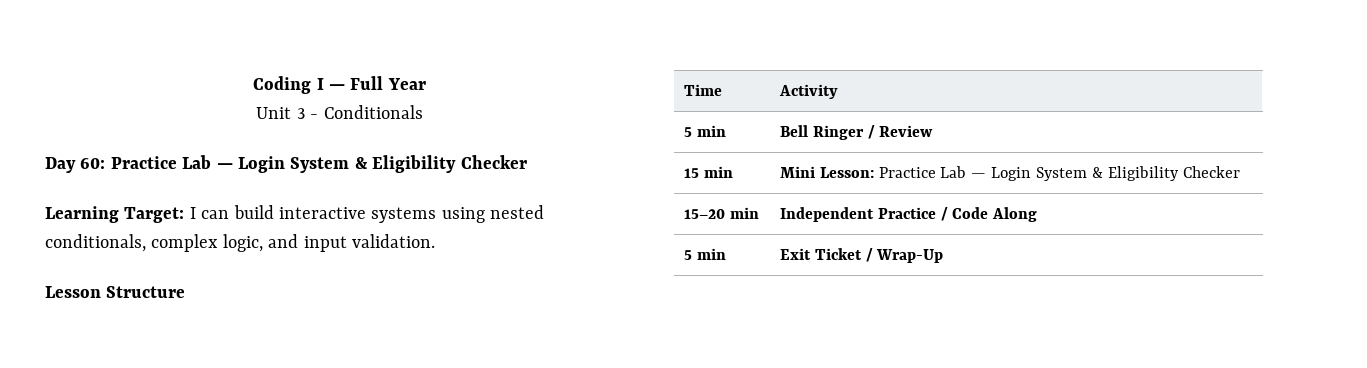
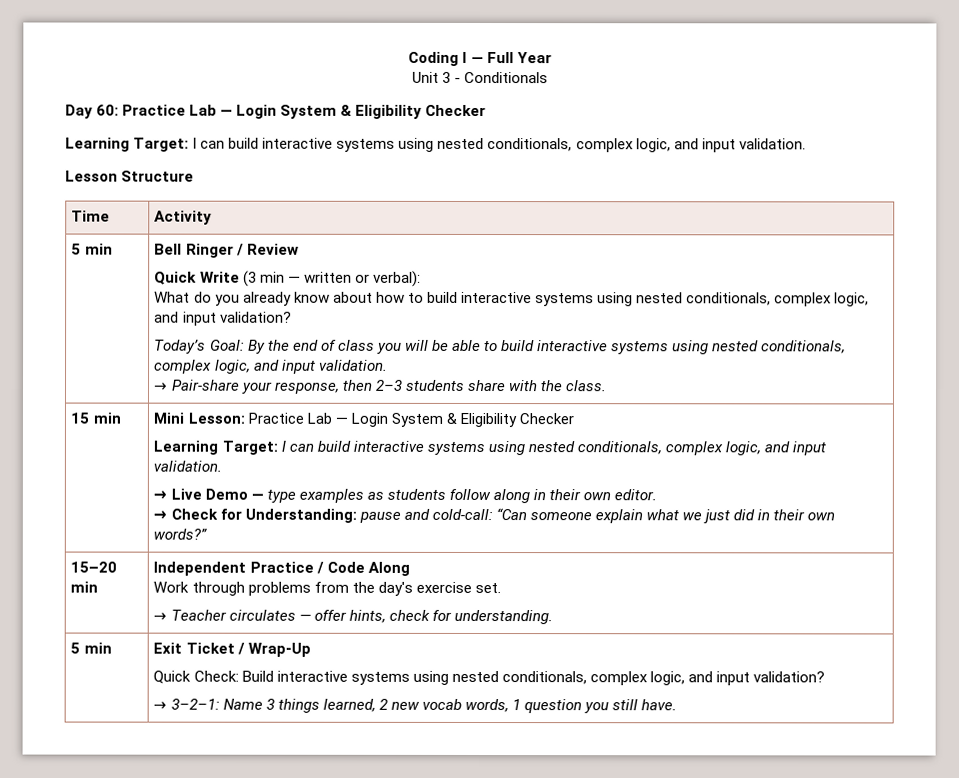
(934, 131) none -> [154,270,421,287] [154,291,870,307] [154,311,292,326] [154,339,847,355] [154,359,388,374] [153,379,607,394] // Quick Write (3 min — written or verbal): // What do you already know about how to build interactive systems using nested conditionals, complex logic, and input validation? // Today’s Goal: By the end of class you will be able to build interactive systems using nested conditionals, complex logic, and input validation. // → Pair-share your response, then 2–3 students share with the class.
(1240, 172) none -> [153,440,827,456] [153,460,223,472] [153,488,658,504] [153,508,836,524] [153,528,208,540] // Learning Target: I can build interactive systems using nested conditionals, complex logic, and input validation. // → Live Demo — type examples as students follow along in their own editor. // → Check for Understanding: pause and cold-call: “Can someone explain what we just did in their own words?”
(1038, 214) none -> [153,581,501,596] [153,609,553,625] // Work through problems from the day's exercise set. // → Teacher circulates — offer hints, check for understanding.
(944, 256) none -> [153,670,826,686] [153,698,678,714] // Quick Check: Build interactive systems using nested conditionals, complex logic, and input validation? // → 3–2–1: Name 3 things learned, 2 new vocab words, 1 question you still have.

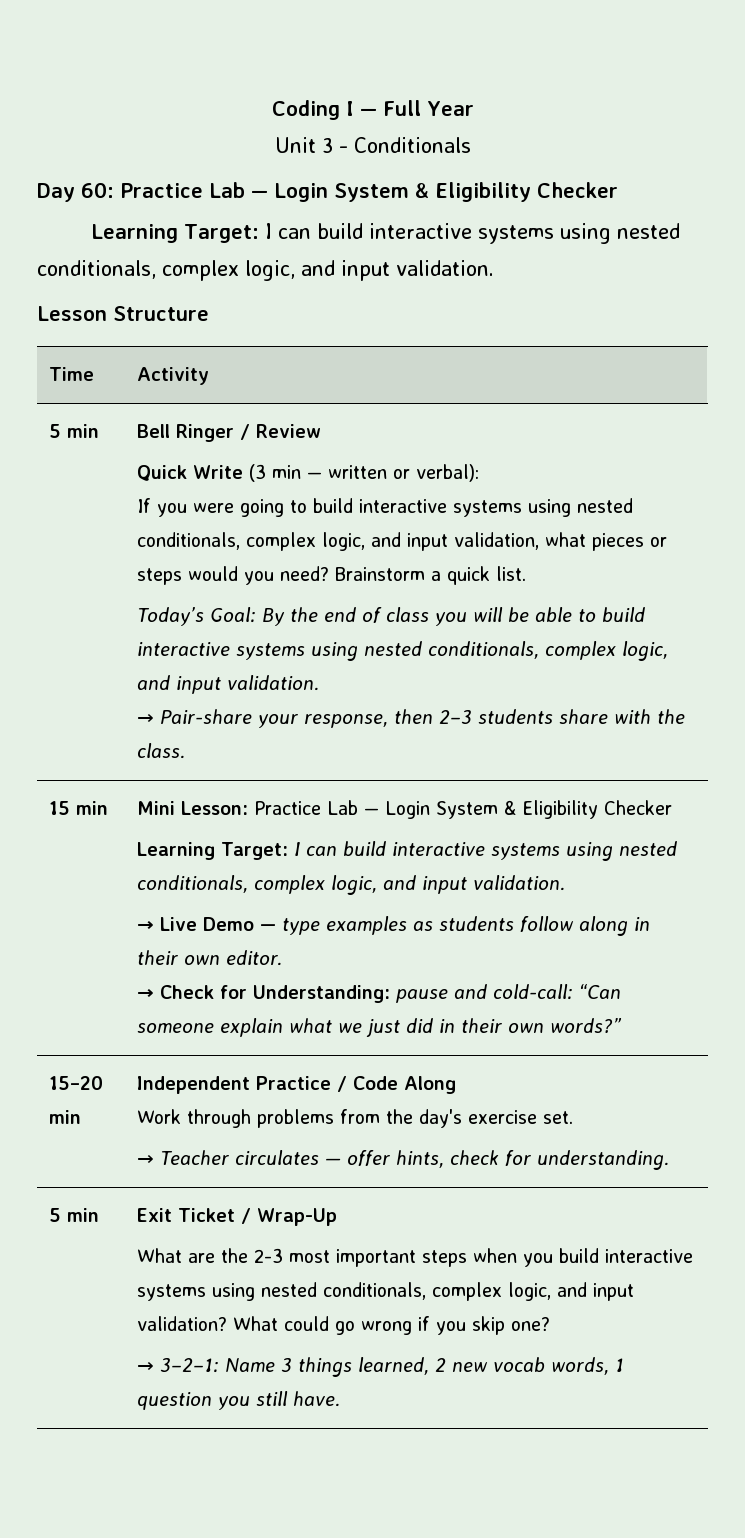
[154,291,405,306] What do you already know about how -> [136,498,284,517] If you were going
[219,311,292,323] validation? -> [453,532,667,551] [136,566,526,585] validation, what pieces or steps would you need? Brainstorm a quick list.
[153,670,274,684] Quick Check: Build -> [136,1248,599,1267] What are the 2-3 most important steps when you build
(826, 677) none -> [232,1316,550,1335] What could go wrong if you skip one?

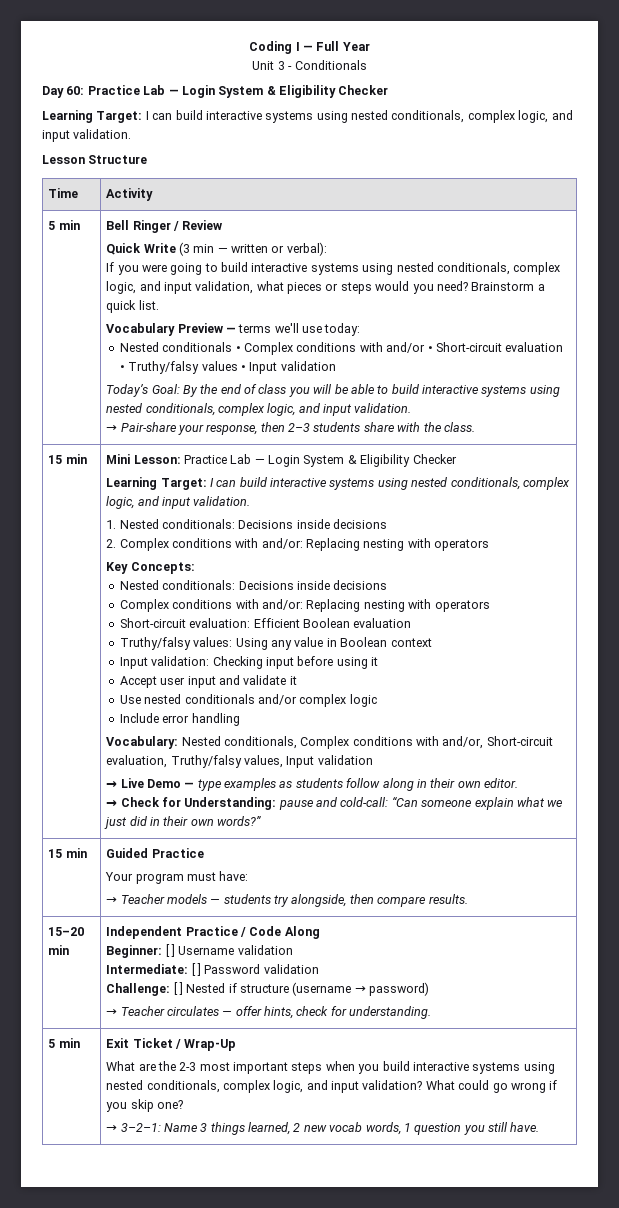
(526, 573) none -> [106,323,361,336] [119,342,564,355] [119,361,336,374] // Vocabulary Preview — terms we'll use today: // Nested conditionals • Complex conditions with and/or • Short-circuit evaluation • Truthy/falsy values • Input validation
(565, 883) none -> [106,519,388,529] [106,538,490,551] [106,562,195,574] [119,580,388,590] [119,599,490,612] [119,618,412,628] [119,637,432,650] [119,656,379,669] [119,675,297,688] [119,694,377,707] [119,713,240,726] [106,736,553,749] [106,755,373,768] // 1. Nested conditionals: Decisions inside decisions // 2. Complex conditions with and/or: Replacing nesting with operators // Key Concepts: // Nested conditionals: Decisions inside decisions // Complex conditions with and/or: Replacing nesting with operators // Short-circuit evaluation: Efficient Boolean evaluation // Truthy/falsy values: Using any value in Boolean context // Input validation: Checking input before using it // Accept user input and validate it // Use nested conditionals and/or complex logic // Include error handling // Vocabulary: Nested conditionals, Complex conditions with and/or, Short-circuit evaluation, Truthy/falsy values, Input validation
(622, 1025) none -> [48,848,87,858] [106,848,204,858] [105,871,249,884] [106,894,468,907] // 15 min | Guided Practice // Your program must have: // → Teacher models — students try alongside, then compare results.
[136,1109,574,1128] Work through problems from the day's exercise set. -> [106,944,293,958] [106,963,319,976] [106,982,430,996] Beginner: [ ] Username validation // Intermediate: [ ] Password validation // Challenge: [ ] Nested if structure (username → password)

